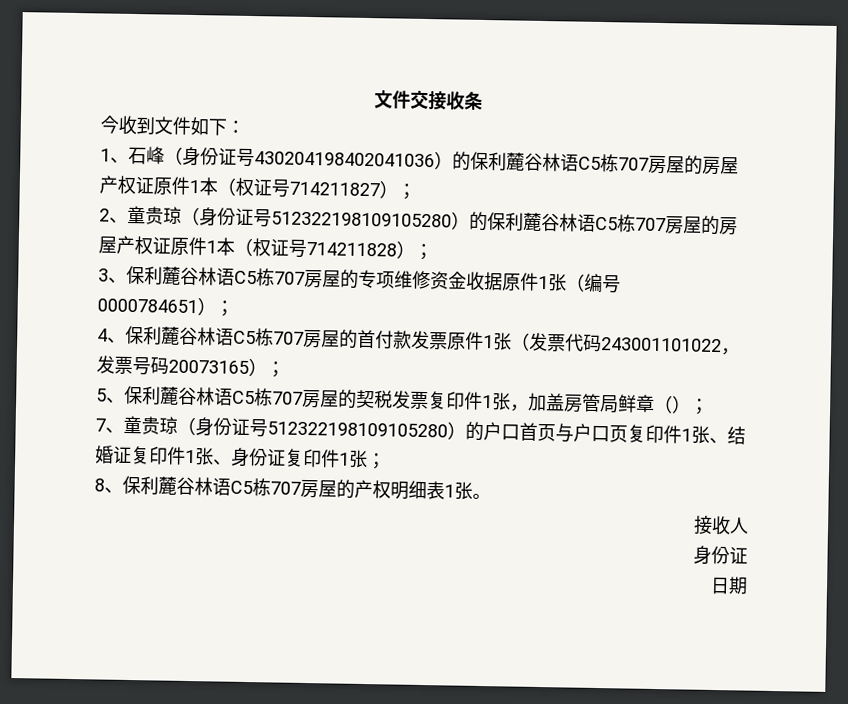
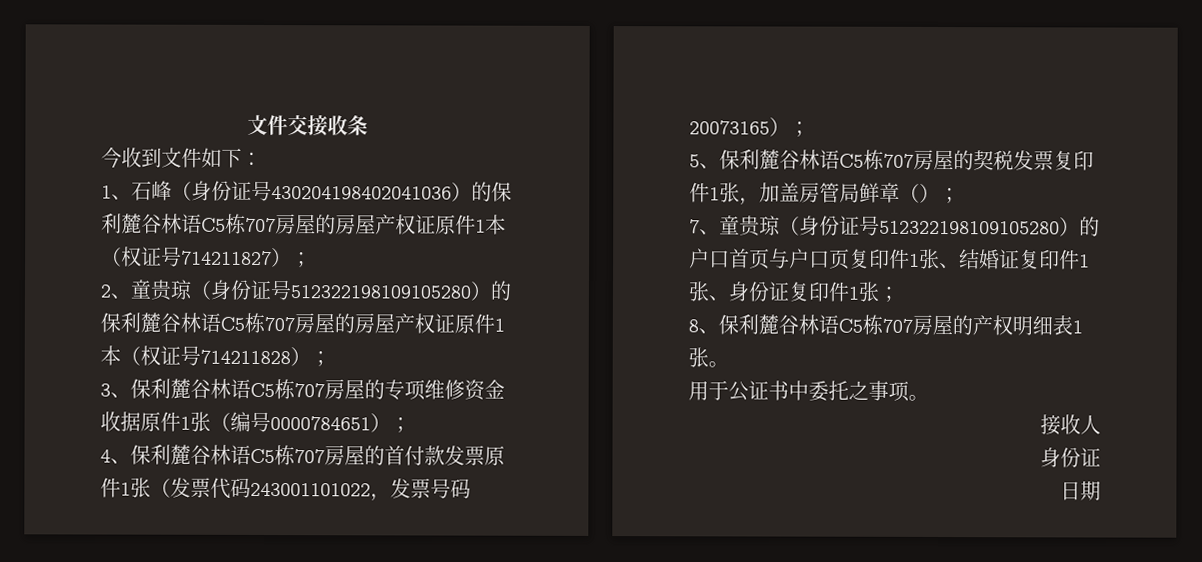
(491, 496) none -> [688,380,929,402] // 用于公证书中委托之事项。

